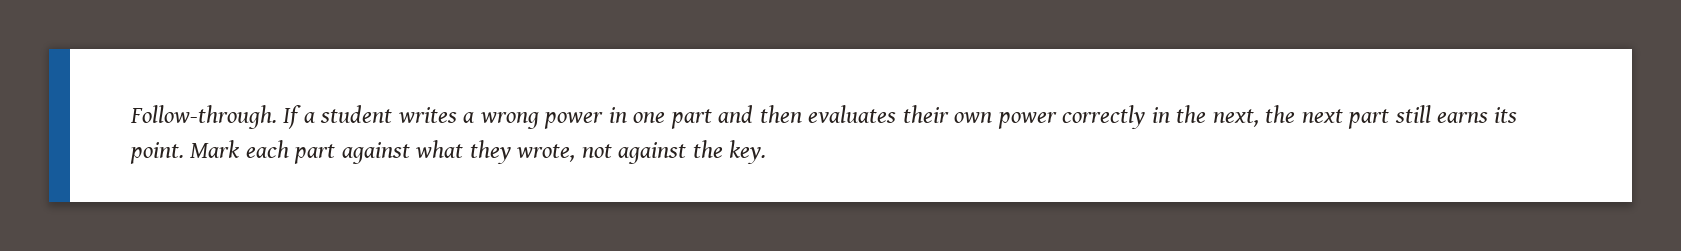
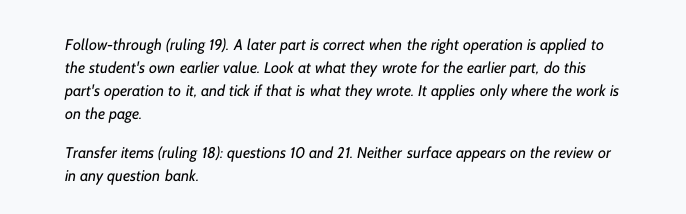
[130,105,1518,129] [130,140,767,164] Follow-through. If a student writes a wrong power in one part and then evaluates their own power correctly in the next, the next part still earns its point. Mark each part against what they wrote, not against the key. -> [65,38,604,54] [65,61,586,77] [64,84,620,100] [65,107,143,123] [65,146,612,162] [65,169,199,185] Follow-through (ruling 19). A later part is correct when the right operation is applied to the student's own earlier value. Look at what they wrote for the earlier part, do this part's operation to it, and tick if that is what they wrote. It applies only where the work is on the page. // Transfer items (ruling 18): questions 10 and 21. Neither surface appears on the review or in any question bank.

